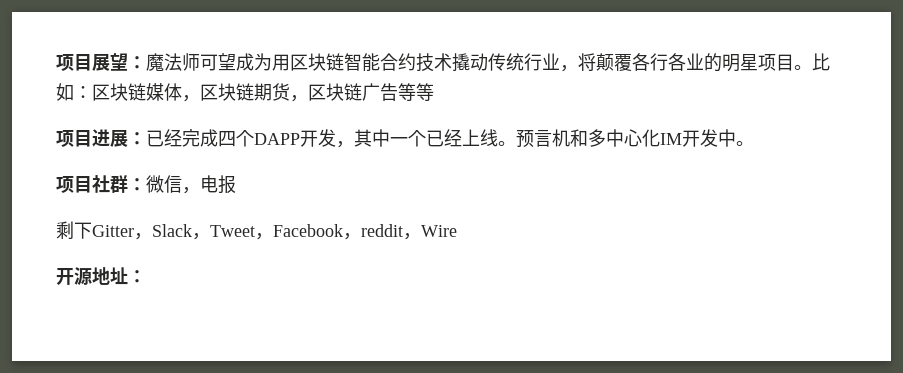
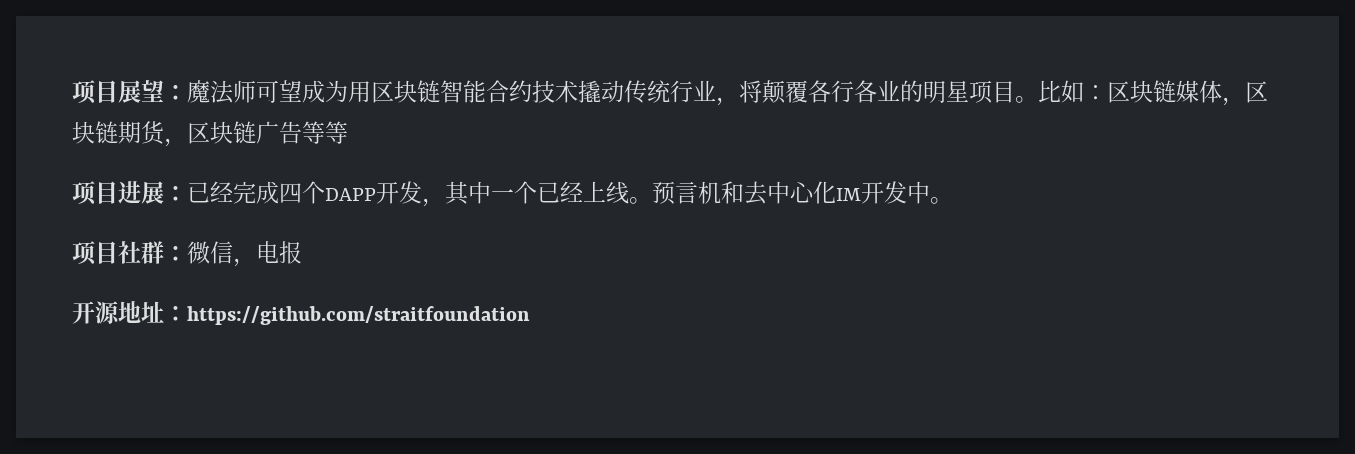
[588,129,606,147] 多 -> [744,181,767,205] 去
[56,221,457,240] // 剩下Gitter，Slack，Tweet，Facebook，reddit，Wire -> (302, 252) none
(146, 276) none -> [187,306,530,325] https://github.com/straitfoundation

